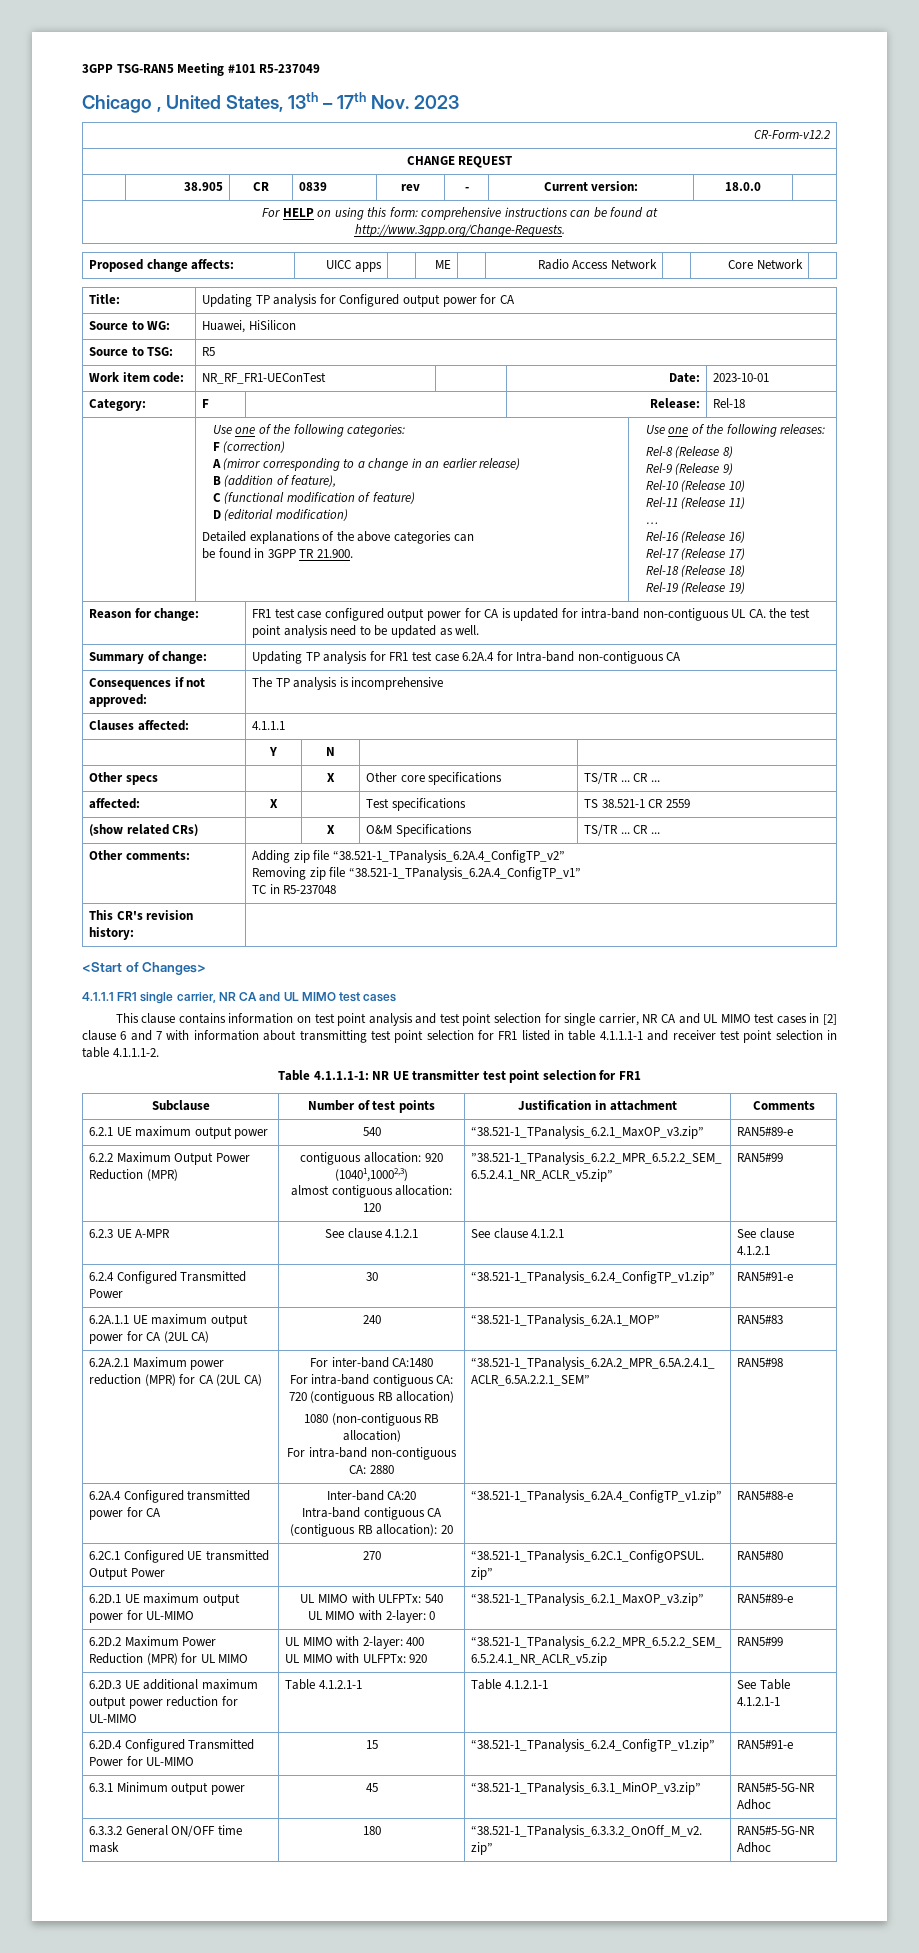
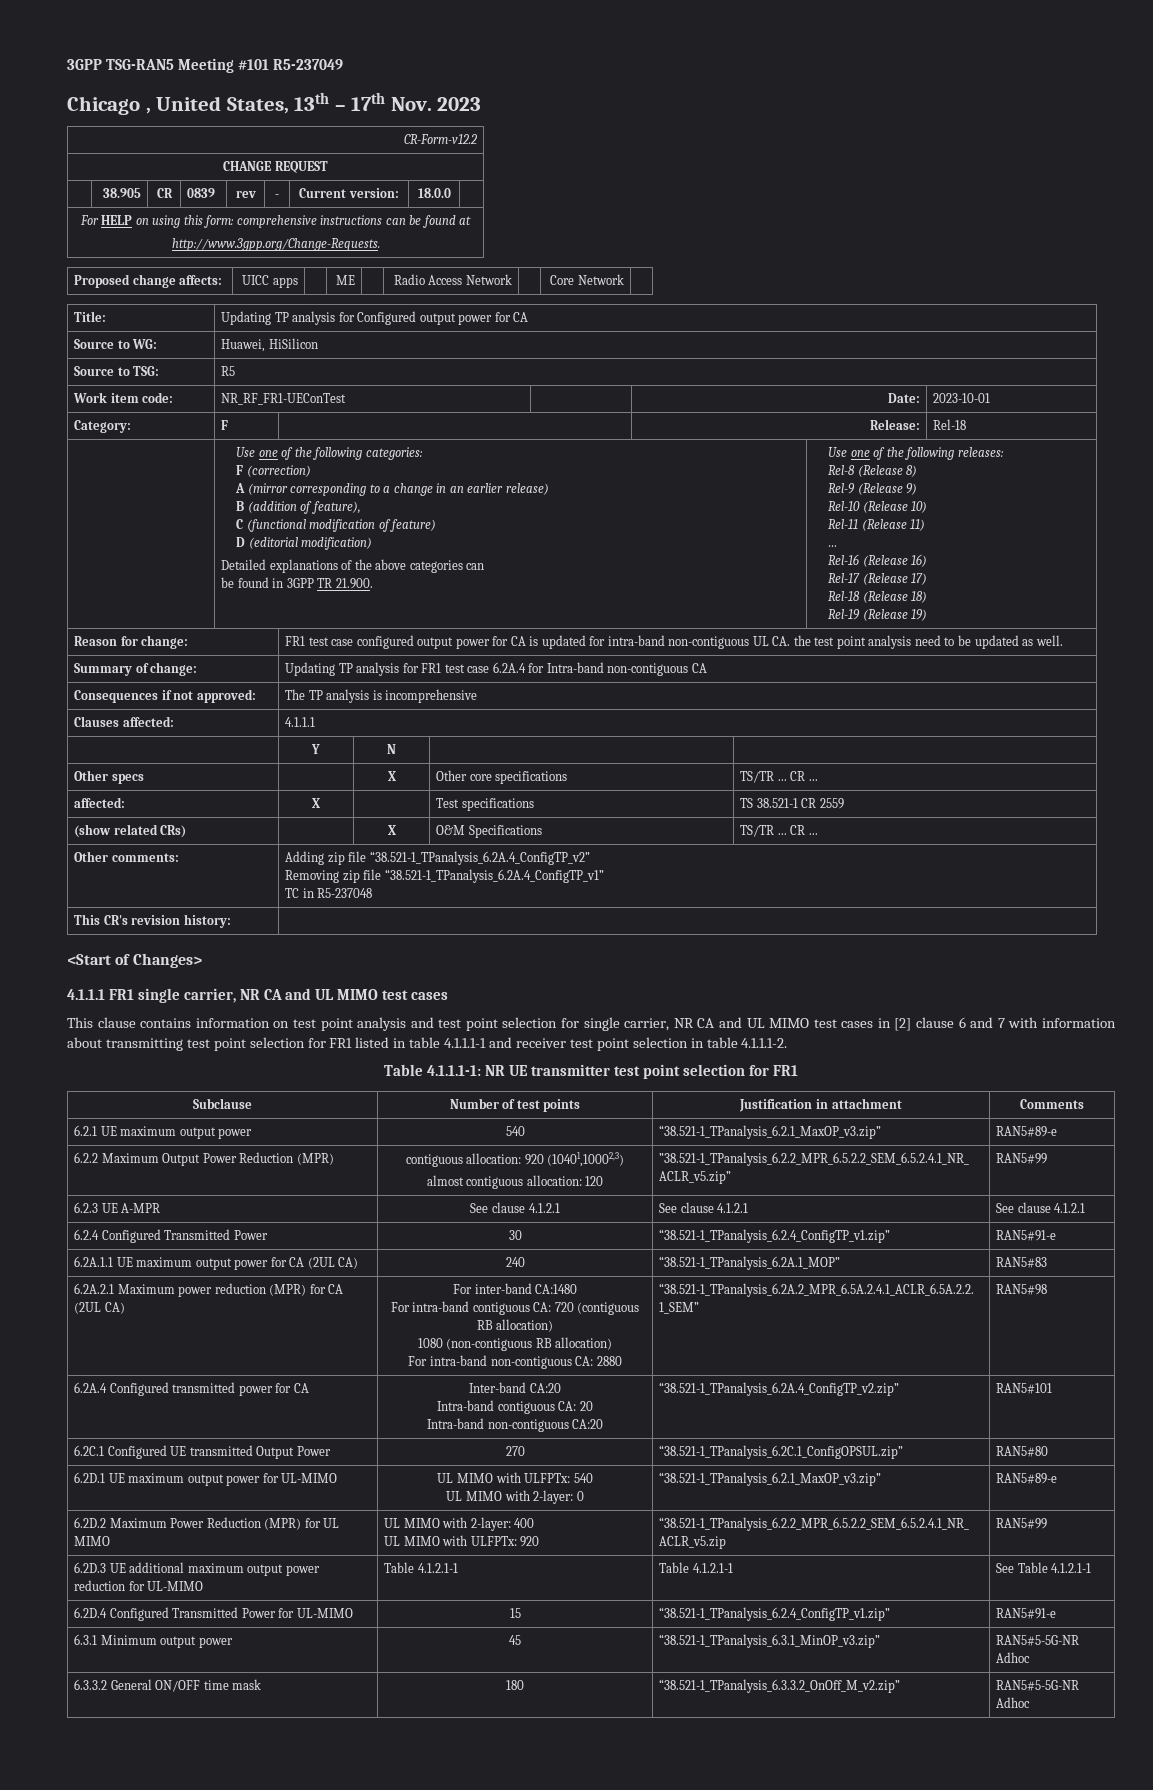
[427,1508,443,1517] [290,1524,453,1537] [471,1490,723,1503] [737,1491,794,1500] CA (contiguous RB allocation): 20 | “38.521-1_TPanalysis_6.2A.4_ConfigTP_v1.zip” | RAN5#88-e -> [558,1401,593,1411] [426,1418,604,1432] [659,1382,900,1396] [996,1383,1053,1394] CA: 20 // Intra-band non-contiguous CA:20 | “38.521-1_TPanalysis_6.2A.4_ConfigTP_v2.zip” | RAN5#101

